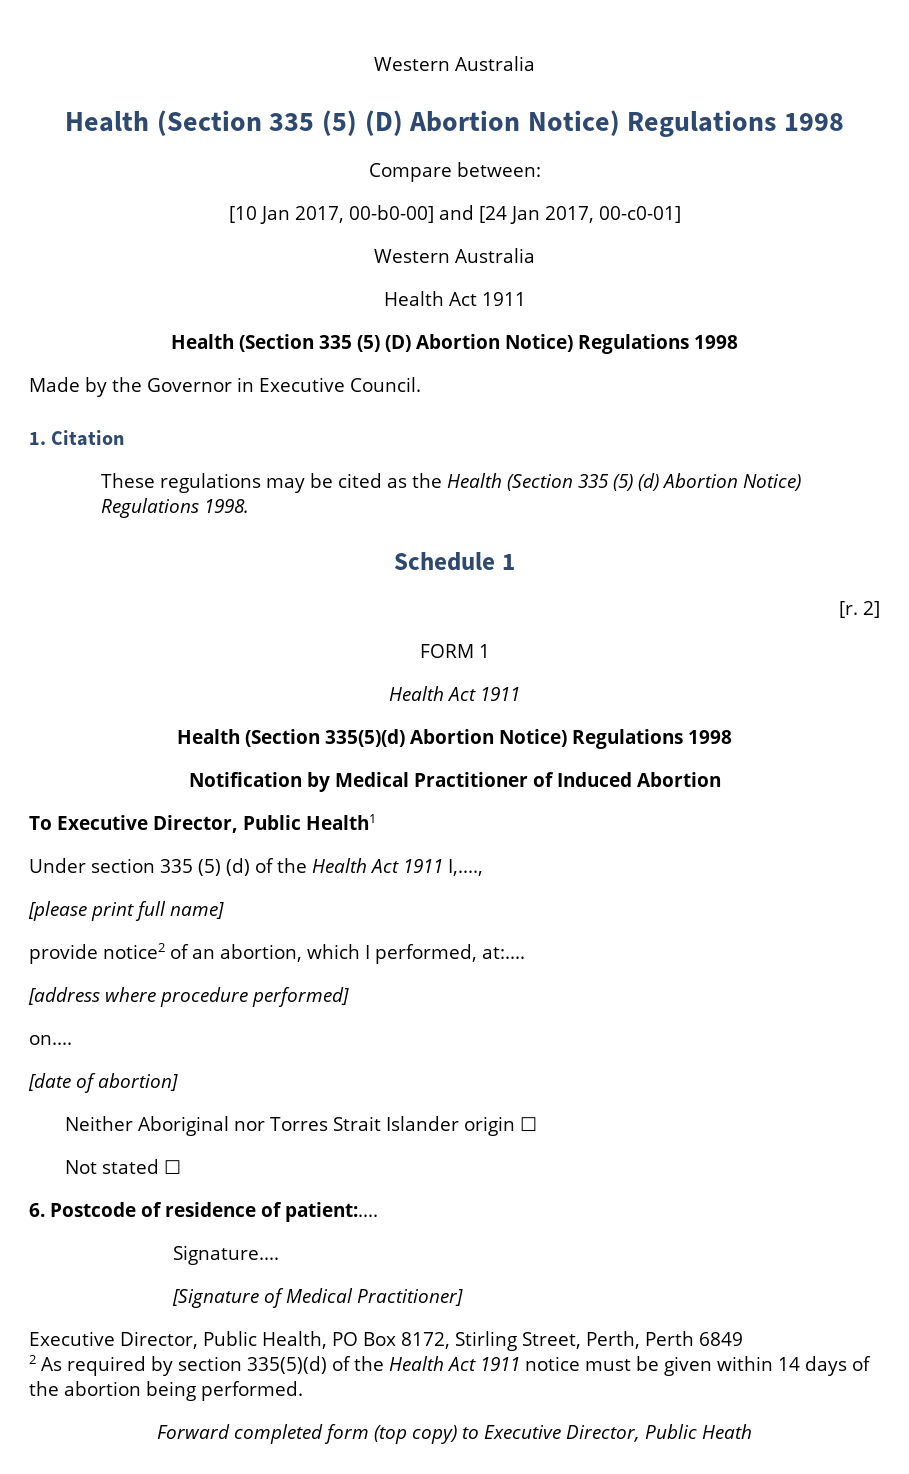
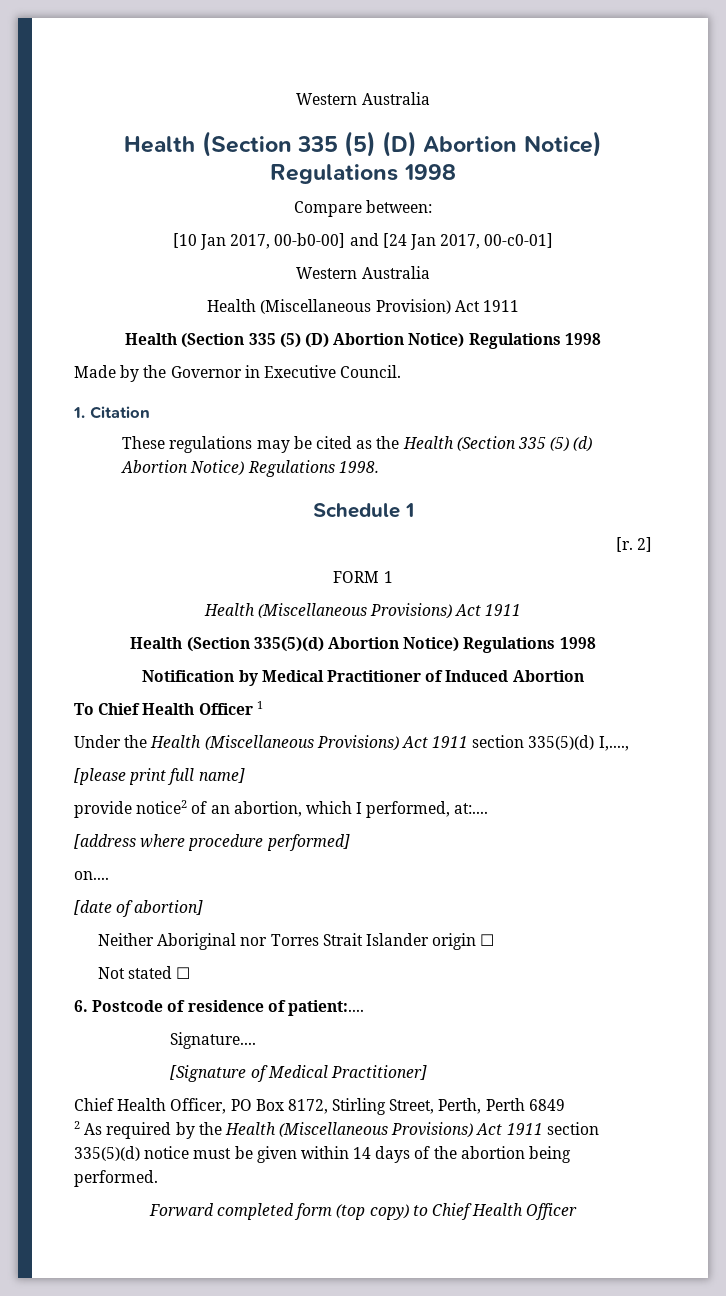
(444, 298) none -> [260,299,451,314] (Miscellaneous Provision)
(444, 693) none -> [257,603,452,619] (Miscellaneous Provisions)
[56,814,376,833] [29,858,443,876] Executive Director, Public Health1 // Under section 335 (5) (d) of the Health Act 1911 -> [98,701,263,715] [74,735,595,751] Chief Health Officer 1 // Under the Health (Miscellaneous Provisions) Act 1911 section 335(5)(d)
[29,1331,327,1349] Executive Director, Public Health, -> [74,1098,227,1114] Chief Health Officer,
[178,1356,520,1374] section 335(5)(d) of the Health Act 1911 -> [198,1122,599,1138] [74,1146,140,1161] the Health (Miscellaneous Provisions) Act 1911 section 335(5)(d)
[484,1424,752,1442] Executive Director, Public Heath -> [431,1203,578,1220] Chief Health Officer

